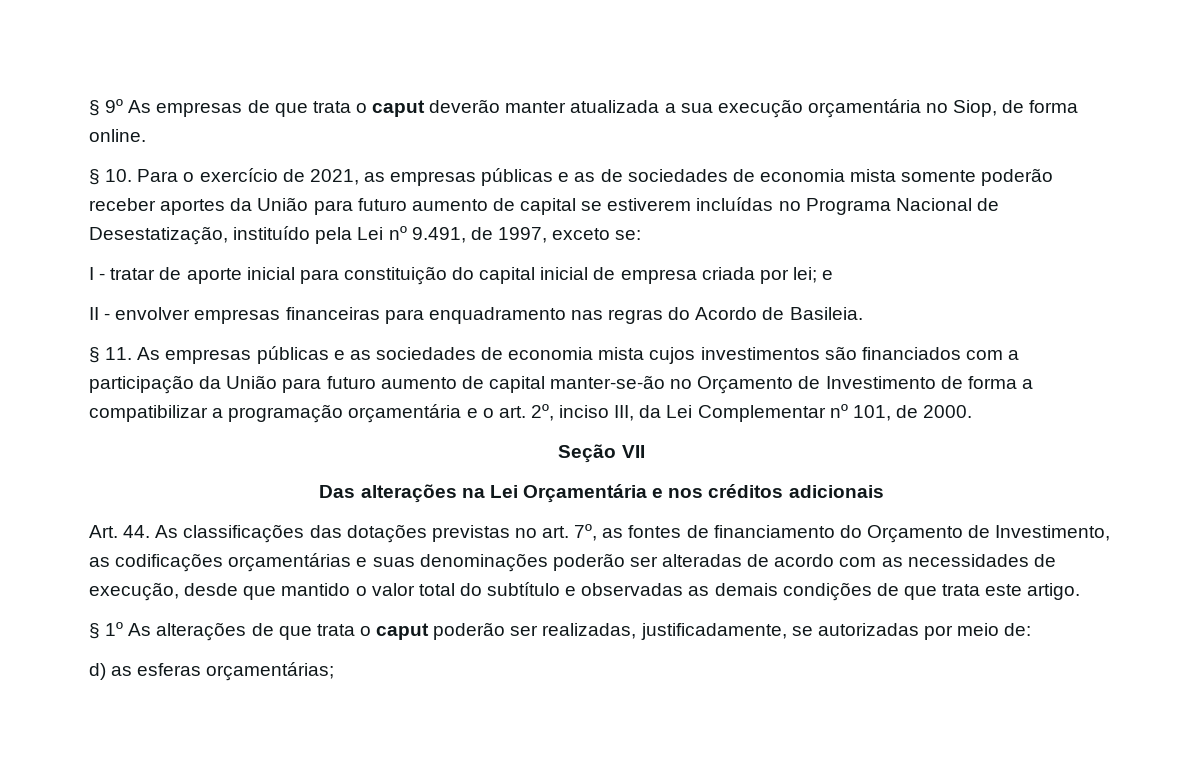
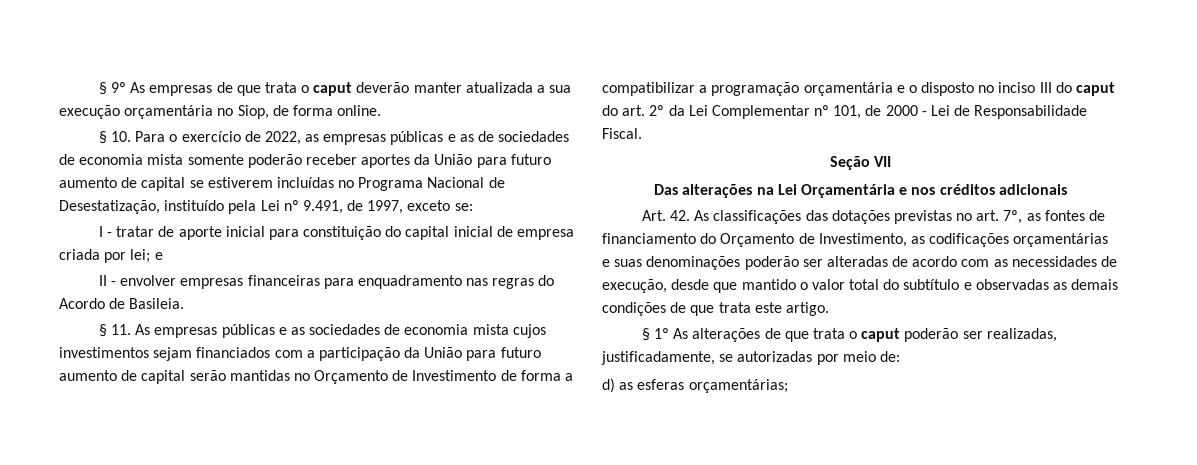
[309,169,359,185] 2021, -> [264,131,301,145] 2022,
[824,346,857,360] são -> [153,347,193,361] sejam
[550,375,666,389] manter-se-ão -> [189,370,290,381] serão mantidas
[498,404,635,421] art. 2º, inciso III, -> [921,82,1116,96] [602,105,665,116] disposto no inciso III do caput do art. 2º
[923,405,973,418] 2000. -> [885,105,1088,119] [602,128,642,139] 2000 - Lei de Responsabilidade Fiscal.
[123,525,151,538] 44. -> [669,210,690,221] 42.

